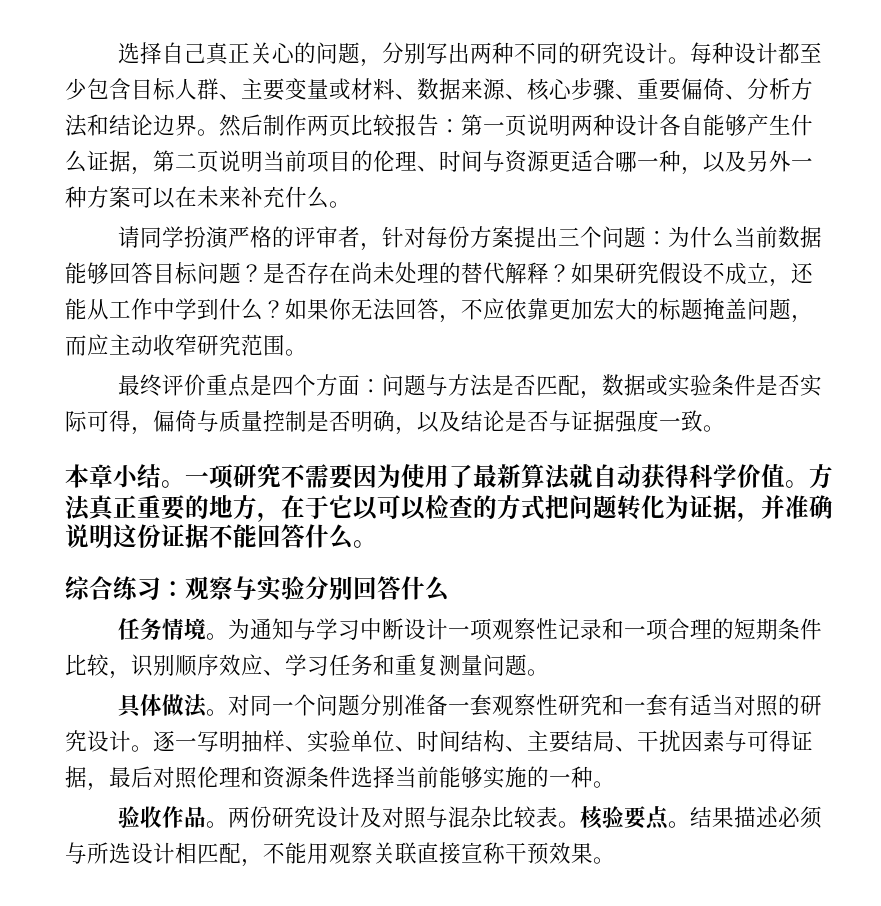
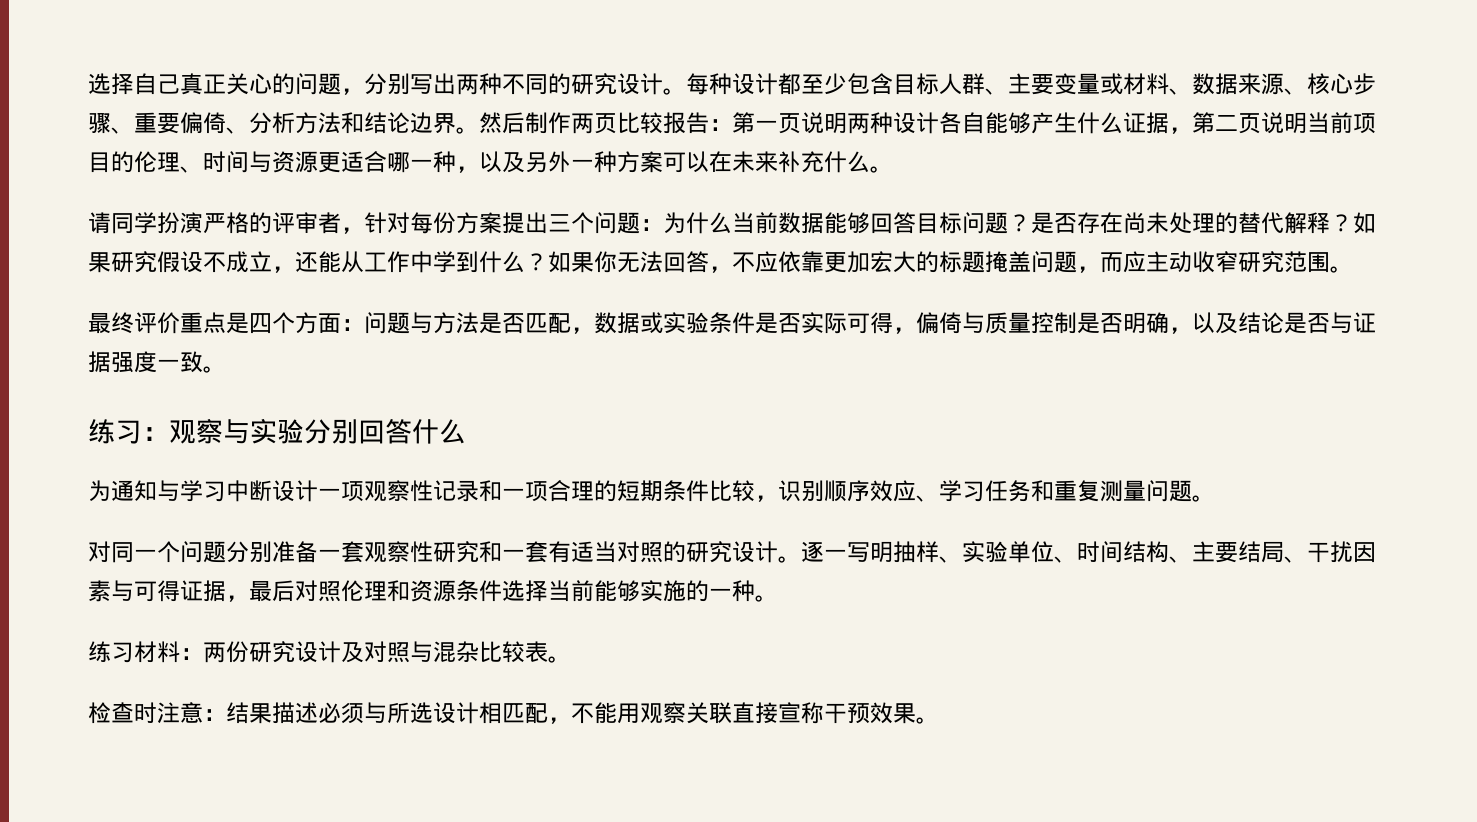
[65,464,833,490] [65,494,833,522] [65,524,377,550] [65,576,113,600] 本章小结。一项研究不需要因为使用了最新算法就自动获得科学价值。方法真正重要的地方，在于它以可以检查的方式把问题转化为证据，并准确说明这份证据不能回答什么。 // 综合 -> (226, 369) none
[117,618,228,640] 任务情境。 -> (466, 431) none
[117,694,228,718] 具体做法。 -> (1215, 498) none
[117,806,228,828] 验收作品。 -> [88,641,203,663] 练习材料：
[579,806,690,830] 核验要点。 -> [88,702,226,724] // 检查时注意：

